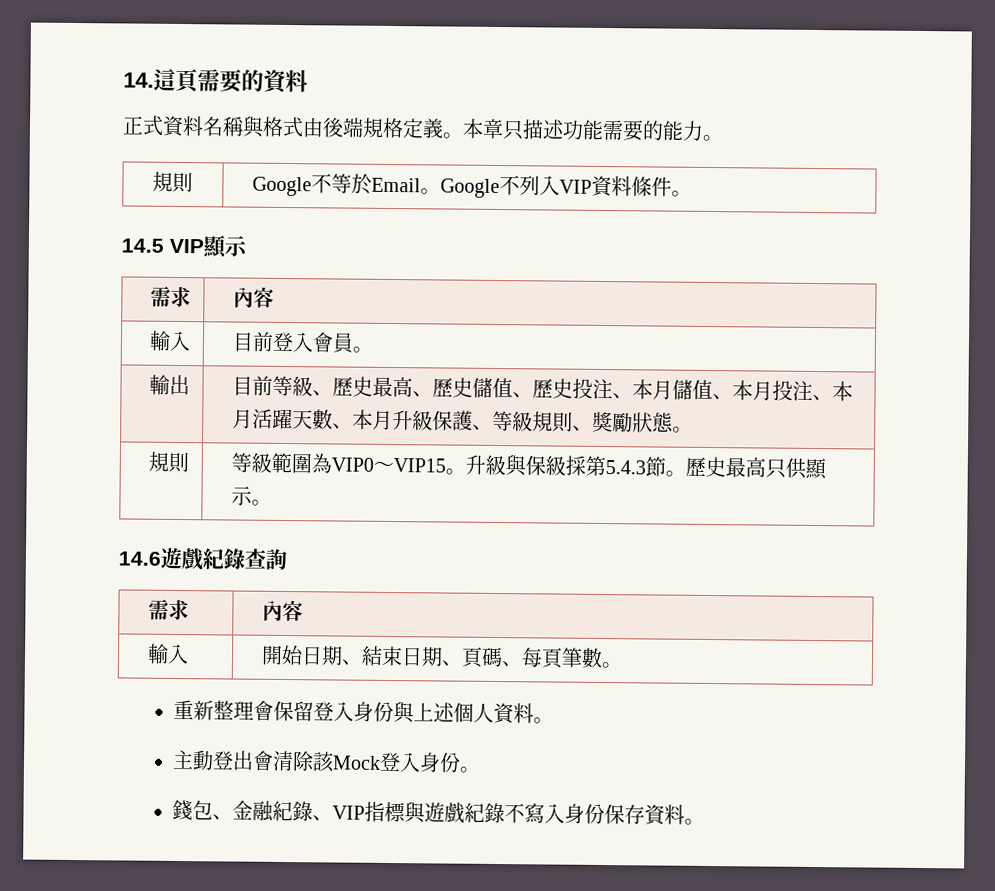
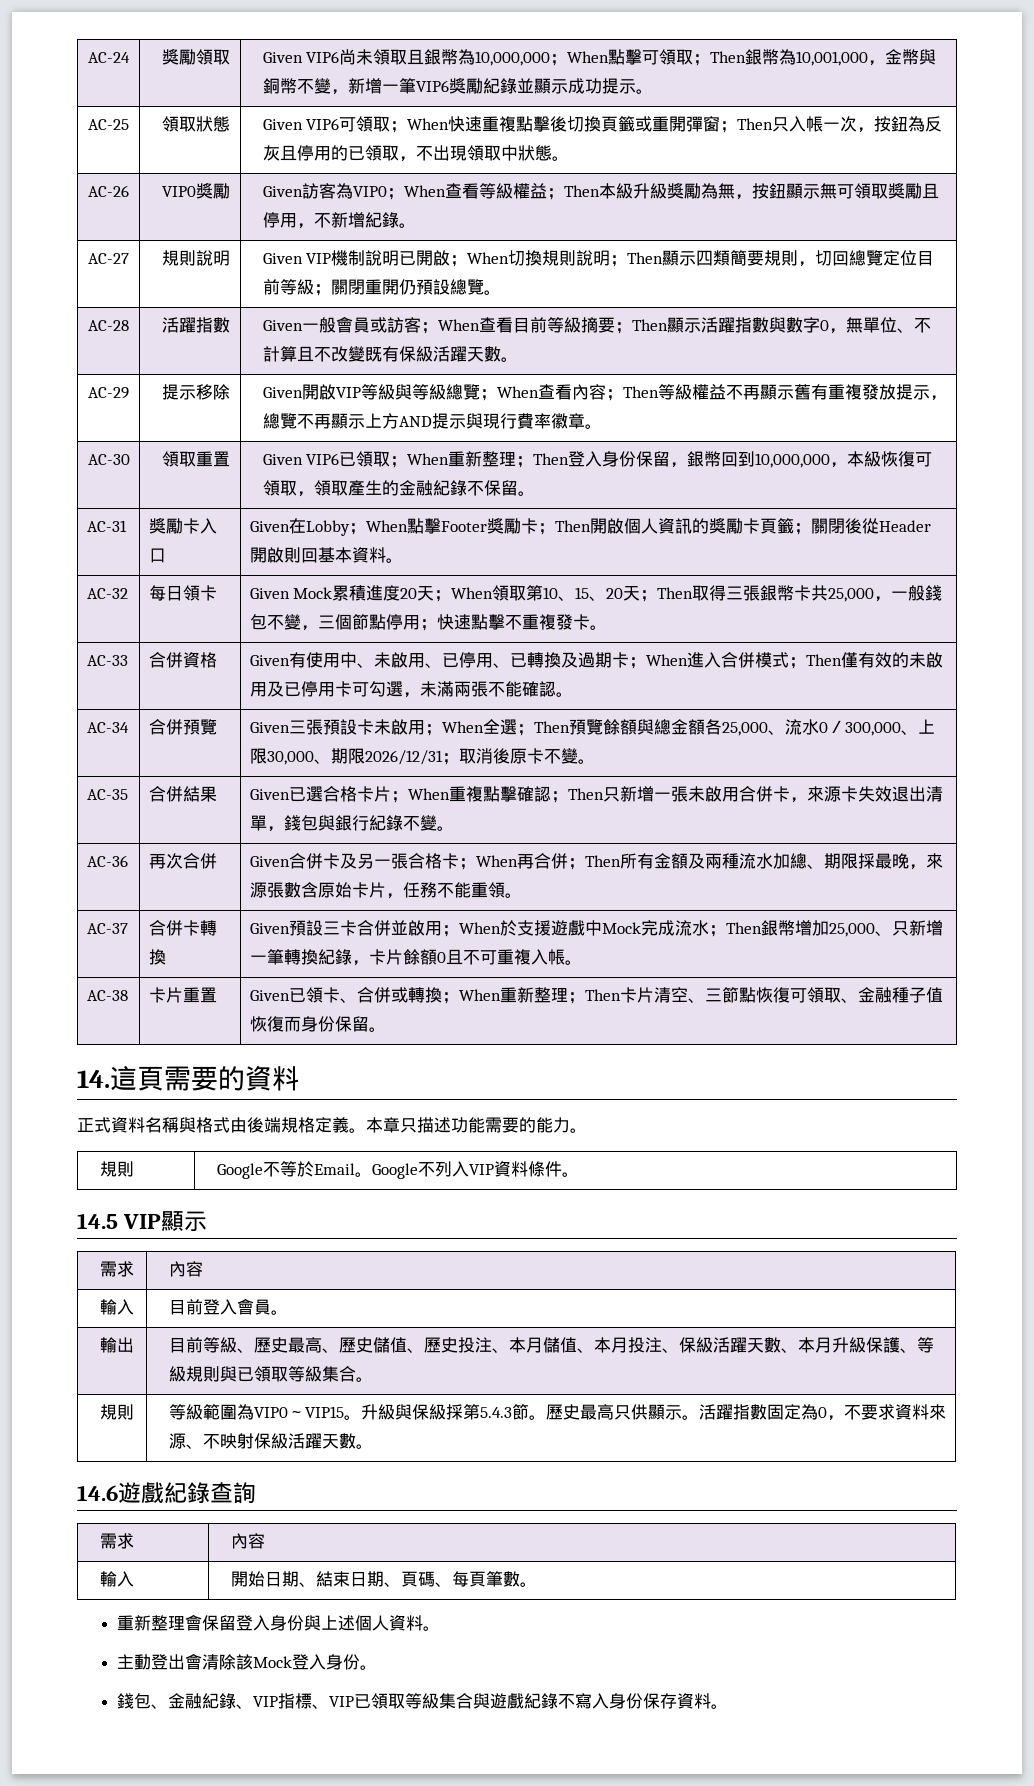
(123, 80) none -> [88,52,130,63] [161,49,230,65] [262,49,937,66] [262,78,653,95] [88,119,129,130] [161,116,230,132] [262,116,943,133] [262,145,569,162] [88,185,129,197] [161,183,230,199] [262,183,939,200] [262,212,416,229] [88,253,129,264] [161,250,230,266] [262,250,935,267] [262,279,501,296] [88,320,129,331] [161,317,230,333] [262,316,931,334] [262,346,518,362] [88,387,129,399] [161,384,230,400] [262,384,947,401] [262,413,602,429] [87,454,130,465] [161,451,230,467] [262,451,933,468] [262,480,535,497] [86,520,127,532] [148,518,217,534] [148,548,166,563] [249,518,931,536] [249,547,403,563] [86,588,128,599] [148,585,217,601] [249,585,943,602] [249,614,607,631] [86,655,128,666] [148,652,217,668] [249,652,943,669] [249,681,573,698] [86,722,129,733] [148,719,217,735] [249,719,935,736] [249,748,595,765] [86,789,128,800] [148,786,217,802] [249,786,943,803] [249,815,454,832] [86,855,128,867] [148,853,217,869] [249,853,943,870] [249,882,522,899] [86,923,128,934] [148,920,217,936] [148,949,166,965] [249,920,943,937] [249,949,582,966] [86,990,128,1001] [148,987,217,1003] [249,987,943,1004] [249,1016,386,1032] AC-24 | 獎勵領取 | Given VIP6尚未領取且銀幣為10,000,000；When點擊可領取；Then銀幣為10,001,000，金幣與銅幣不變，新增一筆VIP6獎勵紀錄並顯示成功提示。 // AC-25 | 領取狀態 | Given VIP6可領取；When快速重複點擊後切換頁籤或重開彈窗；Then只入帳一次，按鈕為反灰且停用的已領取，不出現領取中狀態。 // AC-26 | VIP0獎勵 | Given訪客為VIP0；When查看等級權益；Then本級升級獎勵為無，按鈕顯示無可領取獎勵且停用，不新增紀錄。 // AC-27 | 規則說明 | Given VIP機制說明已開啟；When切換規則說明；Then顯示四類簡要規則，切回總覽定位目前等級；關閉重開仍預設總覽。 // AC-28 | 活躍指數 | Given一般會員或訪客；When查看目前等級摘要；Then顯示活躍指數與數字0，無單位、不計算且不改變既有保級活躍天數。 // AC-29 | 提示移除 | Given開啟VIP等級與等級總覽；When查看內容；Then等級權益不再顯示舊有重複發放提示，總覽不再顯示上方AND提示與現行費率徽章。 // AC-30 | 領取重置 | Given VIP6已領取；When重新整理；Then登入身份保留，銀幣回到10,000,000，本級恢復可領取，領取產生的金融紀錄不保留。 // AC-31 | 獎勵卡入口 | Given在Lobby；When點擊Footer獎勵卡；Then開啟個人資訊的獎勵卡頁籤；關閉後從Header開啟則回基本資料。 // AC-32 | 每日領卡 | Given Mock累積進度20天；When領取第10、15、20天；Then取得三張銀幣卡共25,000，一般錢包不變，三個節點停用；快速點擊不重複發卡。 // AC-33 | 合併資格 | Given有使用中、未啟用、已停用、已轉換及過期卡；When進入合併模式；Then僅有效的未啟用及已停用卡可勾選，未滿兩張不能確認。 // AC-34 | 合併預覽 | Given三張預設卡未啟用；When全選；Then預覽餘額與總金額各25,000、流水0／300,000、上限30,000、期限2026/12/31；取消後原卡不變。 // AC-35 | 合併結果 | Given已選合格卡片；When重複點擊確認；Then只新增一張未啟用合併卡，來源卡失效退出清單，錢包與銀行紀錄不變。 // AC-36 | 再次合併 | Given合併卡及另一張合格卡；When再合併；Then所有金額及兩種流水加總、期限採最晚，來源張數含原始卡片，任務不能重領。 // AC-37 | 合併卡轉換 | Given預設三卡合併並啟用；When於支援遊戲中Mock完成流水；Then銀幣增加25,000、只新增一筆轉換紀錄，卡片餘額0且不可重複入帳。 // AC-38 | 卡片重置 | Given已領卡、合併或轉換；When重新整理；Then卡片清空、三節點恢復可領取、金融種子值恢復而身份保留。 //
[832,381,854,402] [232,409,254,429] 本月 -> [678,1337,713,1353] 保級
[572,411,675,433] 、獎勵狀態 -> [219,1366,356,1382] 與已領取等級集合
(273, 502) none -> [698,1404,946,1421] [168,1433,373,1449] 活躍指數固定為0，不要求資料來源、不映射保級活躍天數。
(407, 812) none -> [312,1693,474,1709] 、VIP已領取等級集合

